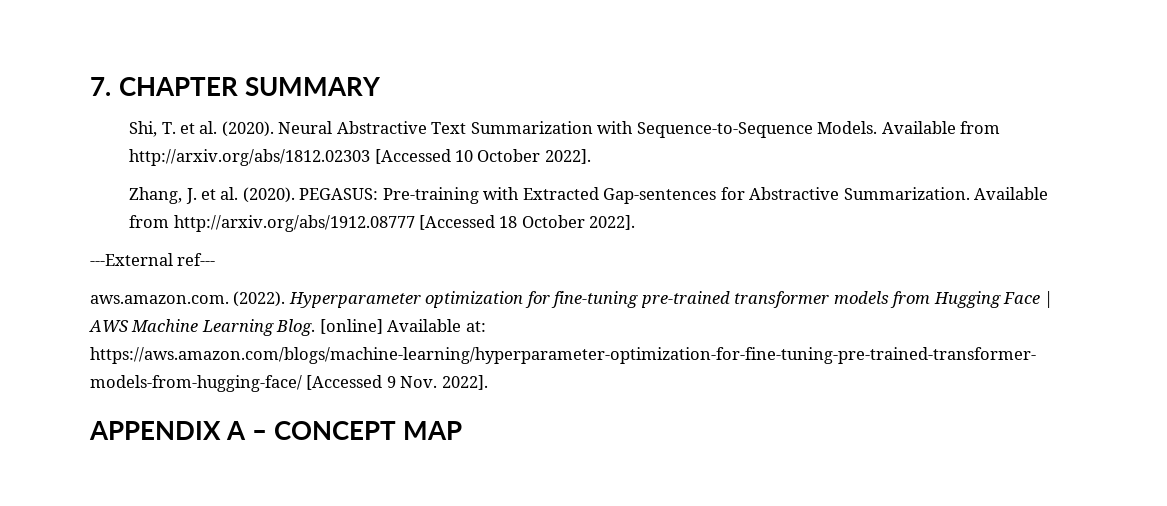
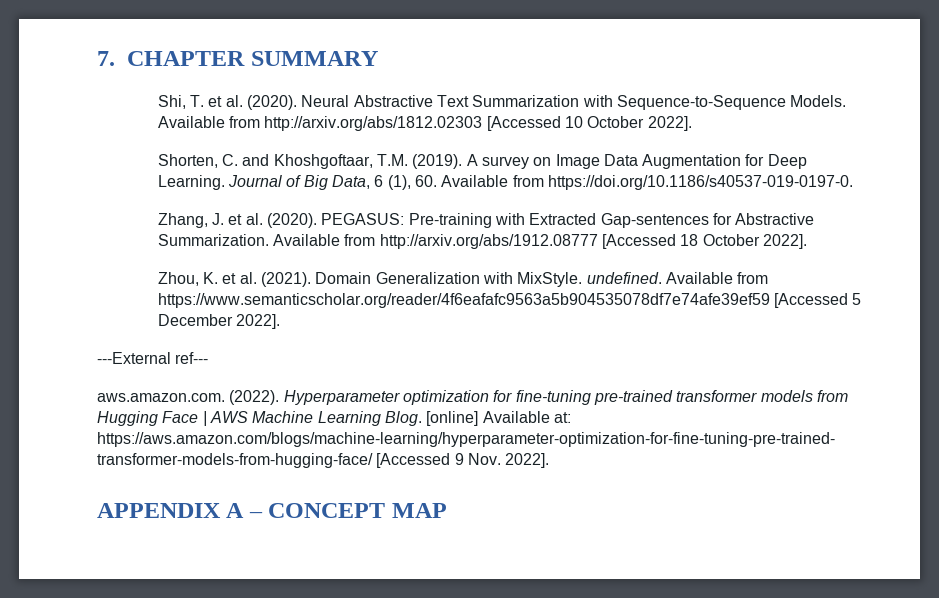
(591, 156) none -> [157,154,807,169] [157,175,853,190] // Shorten, C. and Khoshgoftaar, T.M. (2019). A survey on Image Data Augmentation for Deep Learning. Journal of Big Data, 6 (1), 60. Available from https://doi.org/10.1186/s40537-019-0197-0.
(636, 222) none -> [157,272,769,287] [157,293,862,308] [157,314,280,329] // Zhou, K. et al. (2021). Domain Generalization with MixStyle. undefined. Available from https://www.semanticscholar.org/reader/4f6eafafc9563a5b904535078df7e74afe39ef59 [Accessed 5 December 2022].

